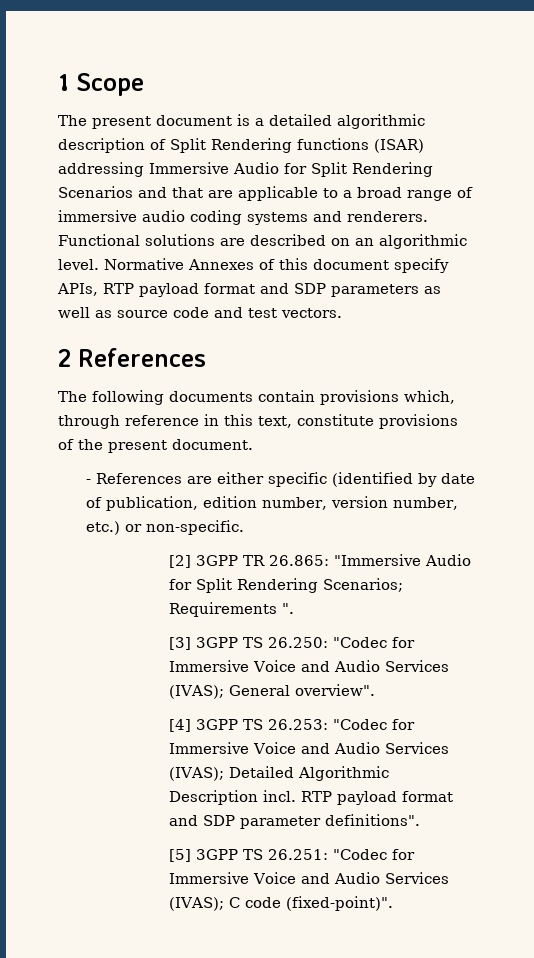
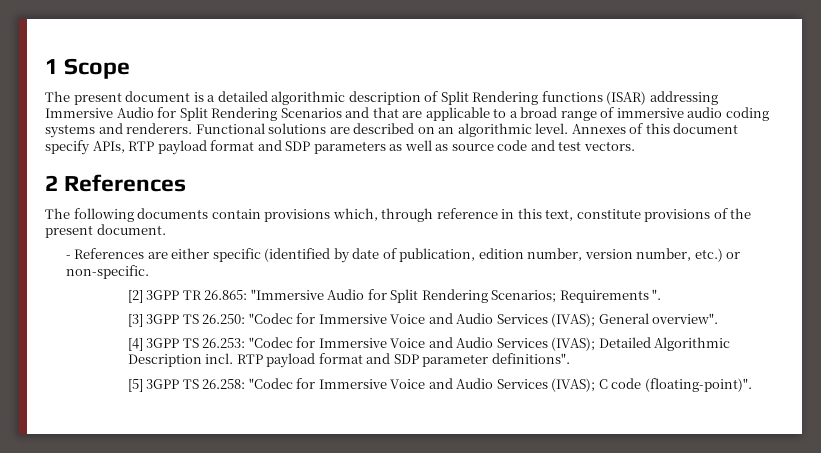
[104,258,184,270] Normative -> (569, 128) none
[268,849,329,860] 26.251: -> [202,379,246,389] 26.258:
[286,896,394,911] (fixed-point)". -> [644,378,752,392] (floating-point)".

